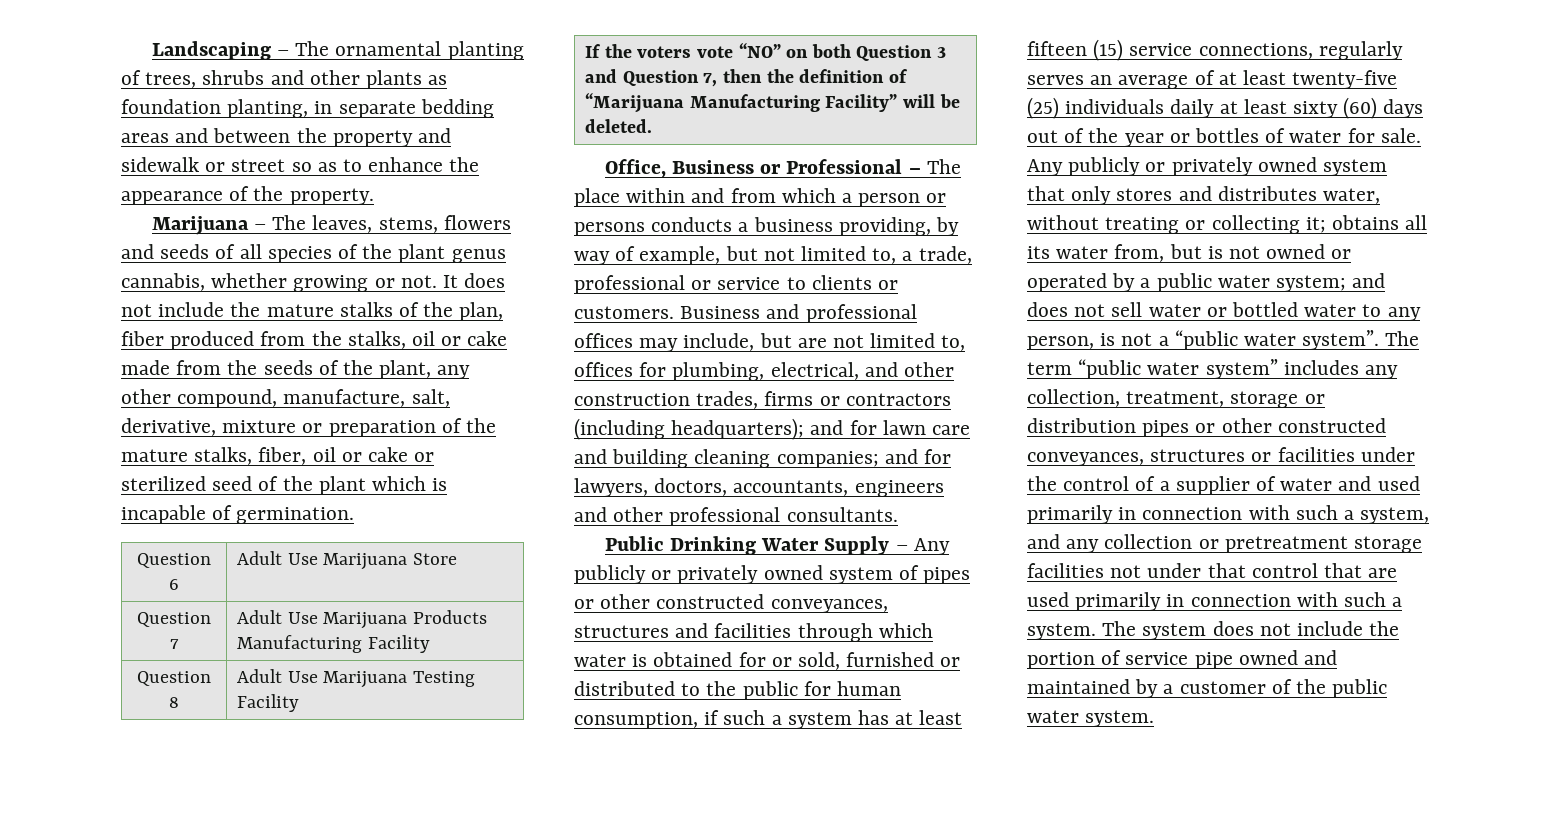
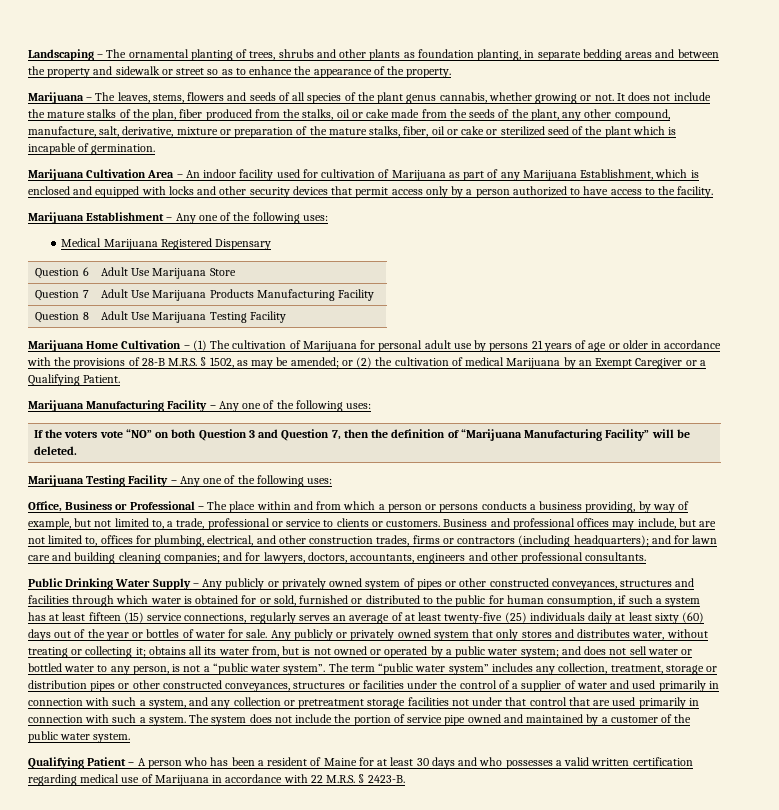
(355, 515) none -> [28,169,699,181] [28,186,714,198] [28,212,328,224] [61,238,272,250] // Marijuana Cultivation Area – An indoor facility used for cultivation of Marijuana as part of any Marijuana Establishment, which is enclosed and equipped with locks and other security devices that permit access only by a person authorized to have access to the facility. // Marijuana Establishment – Any one of the following uses: // Medical Marijuana Registered Dispensary
(300, 703) none -> [28,340,722,352] [27,357,706,369] [28,374,121,386] [28,400,372,412] // Marijuana Home Cultivation – (1) The cultivation of Marijuana for personal adult use by persons 21 years of age or older in accordance with the provisions of 28-B M.R.S. § 1502, as may be amended; or (2) the cultivation of medical Marijuana by an Exempt Caregiver or a Qualifying Patient. // Marijuana Manufacturing Facility – Any one of the following uses:
(653, 126) none -> [28,475,333,487] // Marijuana Testing Facility – Any one of the following uses:
(1155, 718) none -> [28,757,693,769] [28,774,405,786] // Qualifying Patient – A person who has been a resident of Maine for at least 30 days and who possesses a valid written certification regarding medical use of Marijuana in accordance with 22 M.R.S. § 2423-B.

